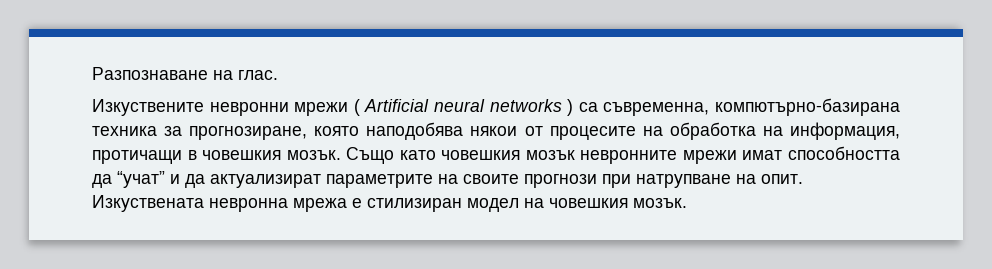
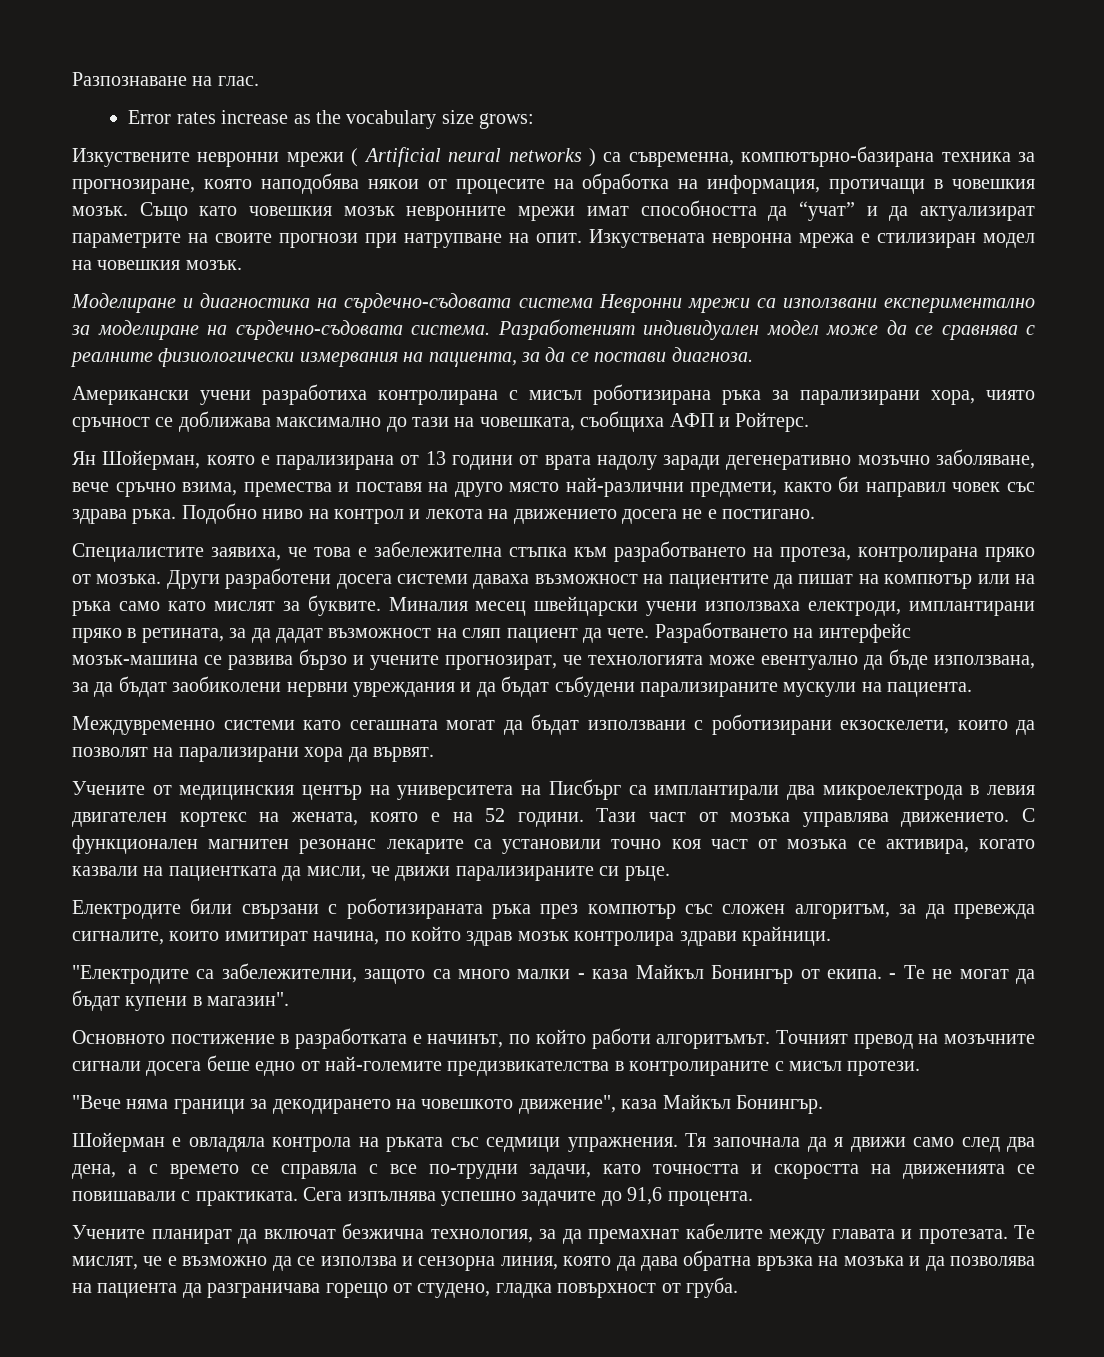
(278, 75) none -> [128,110,535,129] // Error rates increase as the vocabulary size grows:
(687, 203) none -> [71,293,1035,313] [71,319,1035,340] [70,347,753,367] [72,384,1035,405] [72,411,810,432] [72,449,1035,470] [72,476,1035,497] [72,503,816,524] [72,541,1035,562] [72,568,1035,589] [72,595,1035,616] [72,622,911,643] [72,649,1035,670] [72,676,973,697] [72,714,1035,735] [72,747,434,762] [72,779,1036,800] [72,808,1036,827] [72,835,1036,854] [72,866,670,881] [72,898,1035,919] [72,926,831,946] [72,963,1035,984] [72,990,290,1011] [72,1028,1036,1049] [72,1055,921,1076] [72,1094,823,1114] [72,1132,1035,1152] [72,1164,1035,1179] [72,1187,753,1206] [72,1223,1035,1244] [72,1250,1036,1271] [72,1277,738,1298] // Моделиране и диагностика на сърдечно-съдовата система Невронни мрежи са използвани експериментално за моделиране на сърдечно-съдовата система. Разработеният индивидуален модел може да се сравнява с реалните физиологически измервания на пациента, за да се постави диагноза. // Американски учени разработиха контролирана с мисъл роботизирана ръка за парализирани хора, чиято сръчност се доближава максимално до тази на човешката, съобщиха АФП и Ройтерс. // Ян Шойерман, която е парализирана от 13 години от врата надолу заради дегенеративно мозъчно заболяване, вече сръчно взима, премества и поставя на друго място най-различни предмети, както би направил човек със здрава ръка. Подобно ниво на контрол и лекота на движението досега не е постигано. // Специалистите заявиха, че това е забележителна стъпка към разработването на протеза, контролирана пряко от мозъка. Други разработени досега системи даваха възможност на пациентите да пишат на компютър или на ръка само като мислят за буквите. Миналия месец швейцарски учени използваха електроди, имплантирани пряко в ретината, за да дадат възможност на сляп пациент да чете. Разработването на интерфейс мозък-машина се развива бързо и учените прогнозират, че технологията може евентуално да бъде използвана, за да бъдат заобиколени нервни увреждания и да бъдат събудени парализираните мускули на пациента. // Междувременно системи като сегашната могат да бъдат използвани с роботизирани екзоскелети, които да позволят на парализирани хора да вървят. // Учените от медицинския център на университета на Писбърг са имплантирали два микроелектрода в левия двигателен кортекс на жената, която е на 52 години. Тази част от мозъка управлява движението. С функционален магнитен резонанс лекарите са установили точно коя част от мозъка се активира, когато казвали на пациентката да мисли, че движи парализираните си ръце. // Електродите били свързани с роботизираната ръка през компютър със сложен алгоритъм, за да превежда сигналите, които имитират начина, по който здрав мозък контролира здрави крайници. // "Електродите са забележителни, защото са много малки - каза Майкъл Бонингър от екипа. - Те не могат да бъдат купени в магазин". // Основното постижение в разработката е начинът, по който работи алгоритъмът. Точният превод на мозъчните сигнали досега беше едно от най-големите предизвикателства в контролираните с мисъл протези. // "Вече няма граници за декодирането на човешкото движение", каза Майкъл Бонингър. // Шойерман е овладяла контрола на ръката със седмици упражнения. Тя започнала да я движи само след два дена, а с времето се справяла с все по-трудни задачи, като точността и скоростта на движенията се повишавали с практиката. Сега изпълнява успешно задачите до 91,6 процента. // Учените планират да включат безжична технология, за да премахнат кабелите между главата и протезата. Те мислят, че е възможно да се използва и сензорна линия, която да дава обратна връзка на мозъка и да позволява на пациента да разграничава горещо от студено, гладка повърхност от груба.

